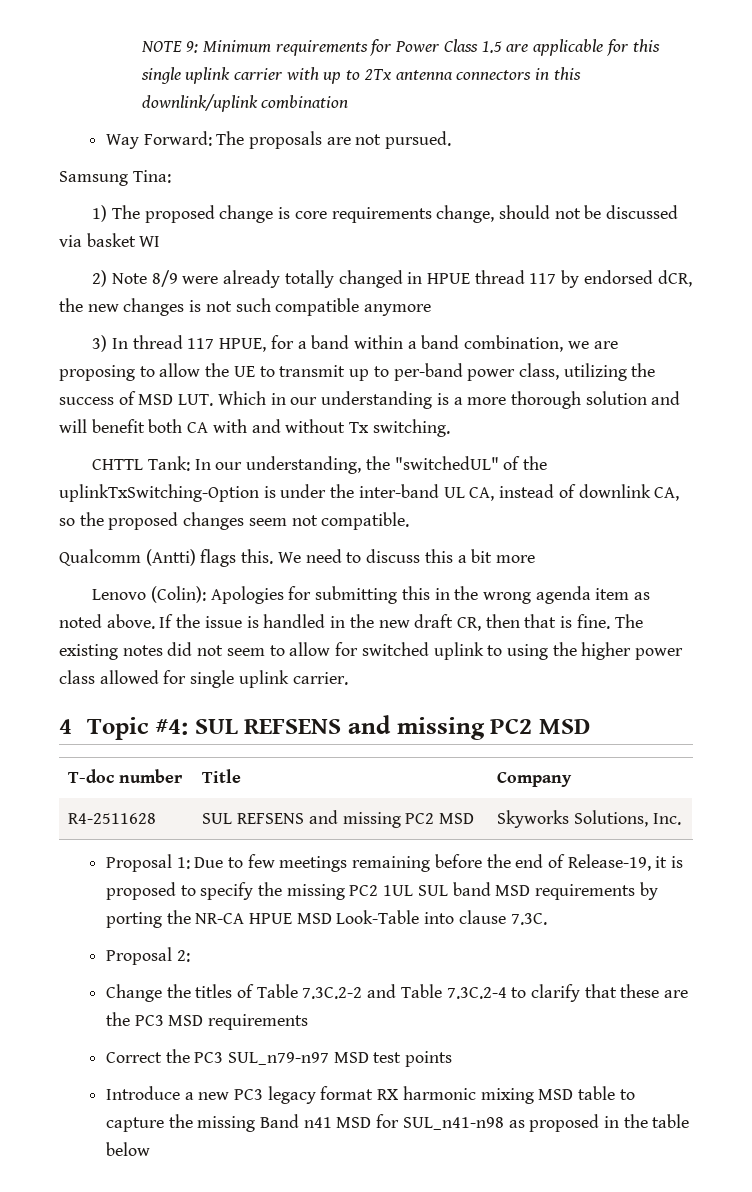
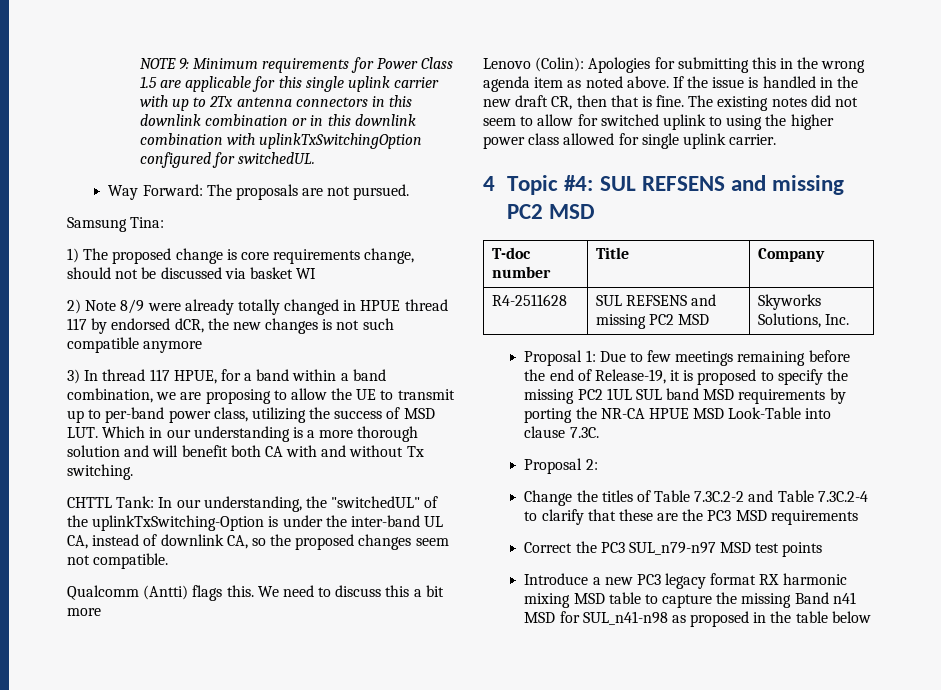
[141,94,349,112] downlink/uplink combination -> [139,114,416,126] [139,133,423,149] [139,152,316,168] downlink combination or in this downlink combination with uplinkTxSwitchingOption configured for switchedUL.

